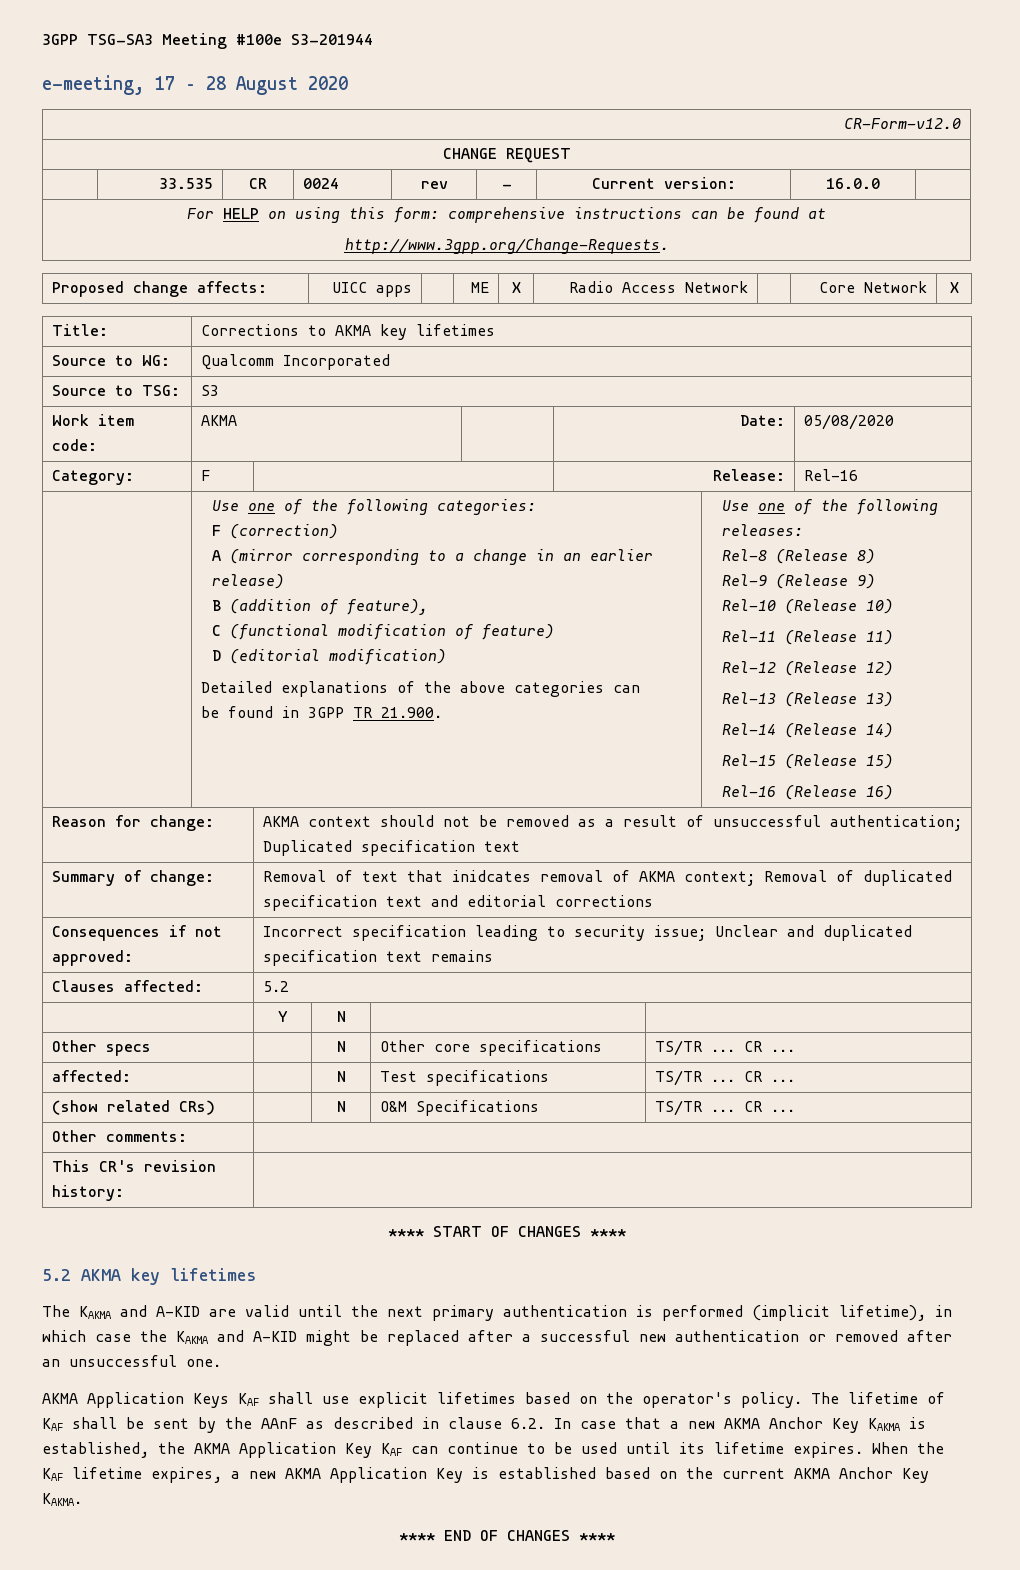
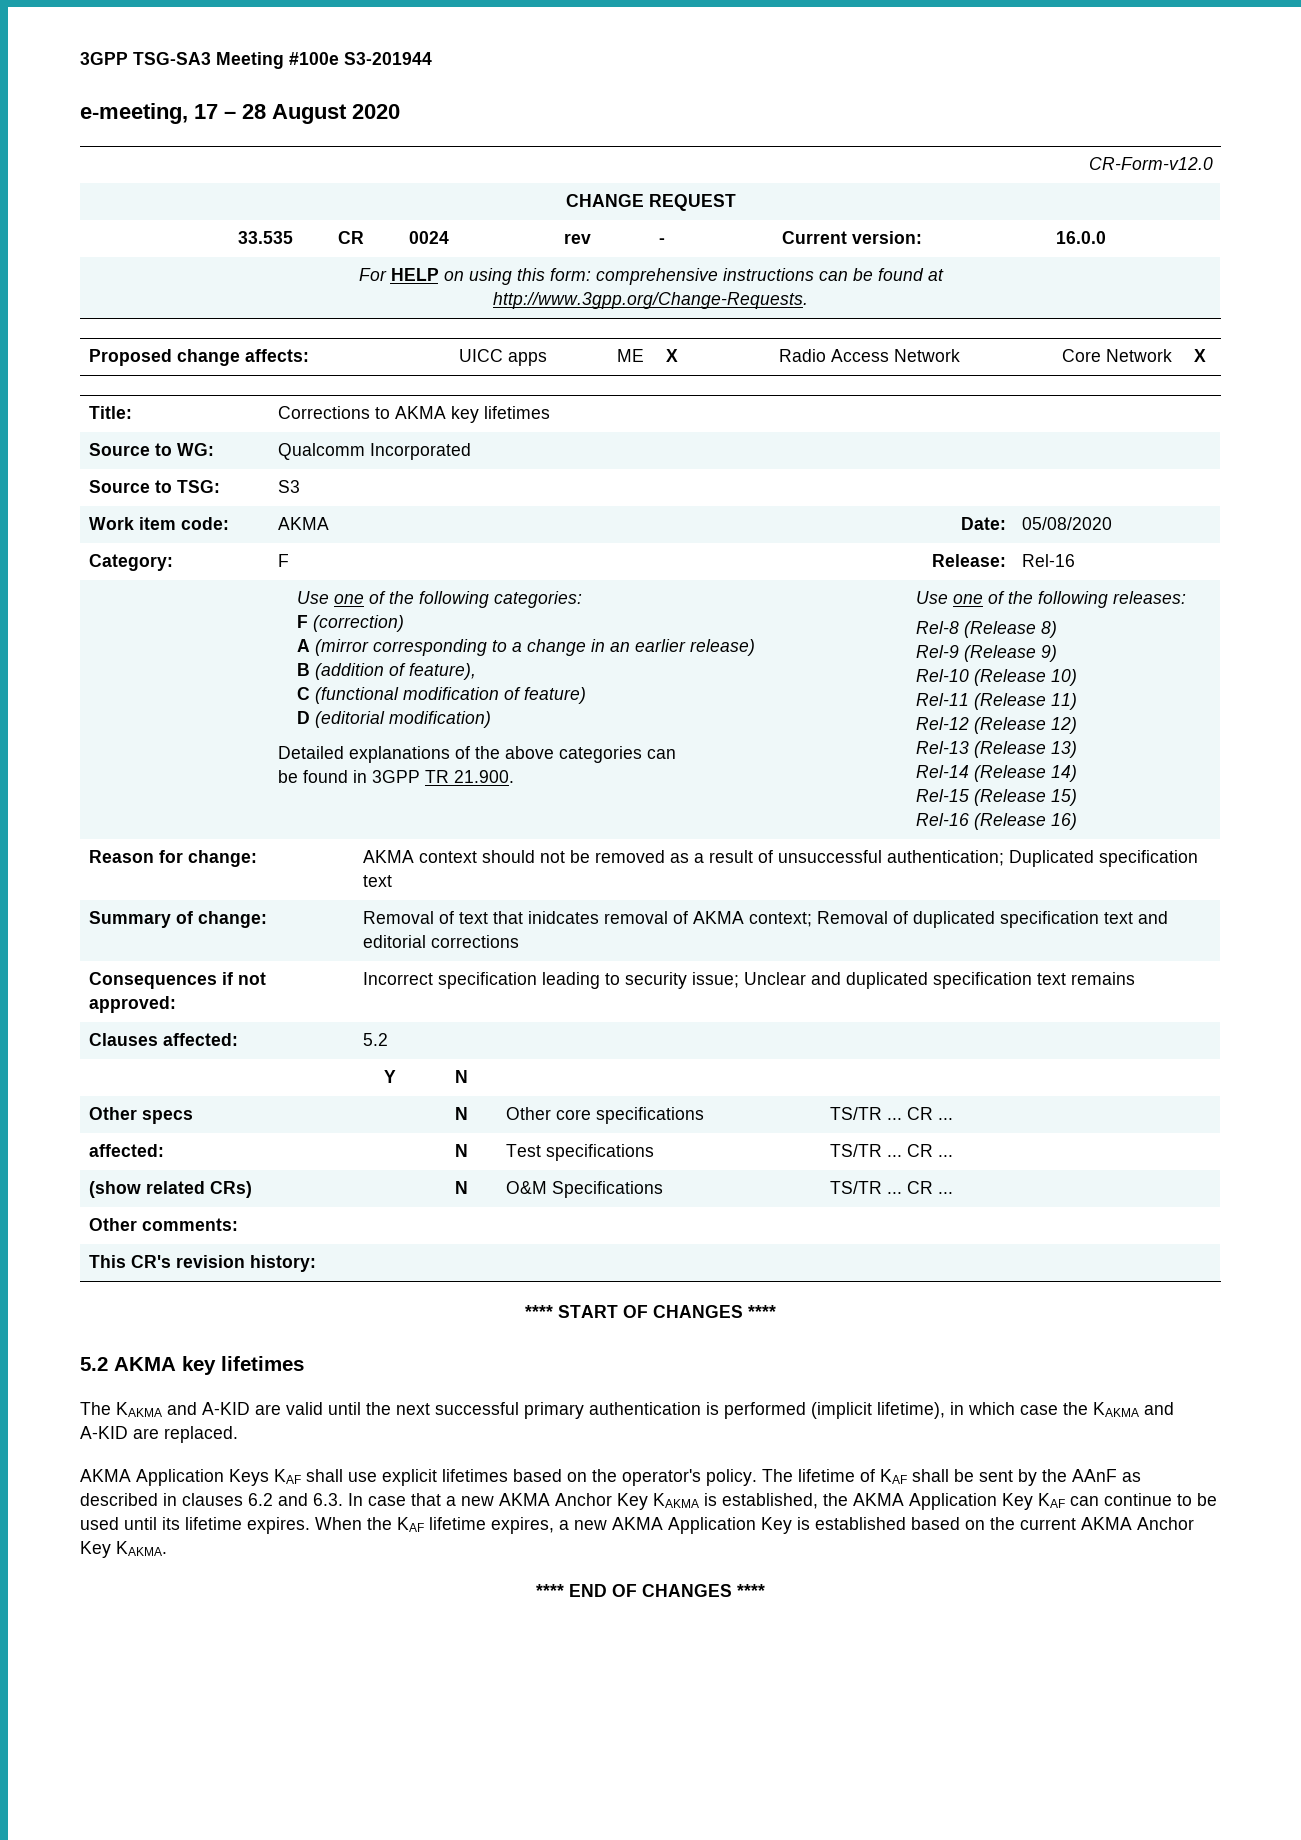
(423, 1311) none -> [435,1402,519,1415] successful
[306,1330,952,1346] [42,1355,221,1367] might be replaced after a successful new authentication or removed after an unsuccessful one. -> [133,1426,238,1443] are replaced.
[448,1417,545,1429] clause 6.2. -> [182,1493,343,1506] clauses 6.2 and 6.3.

